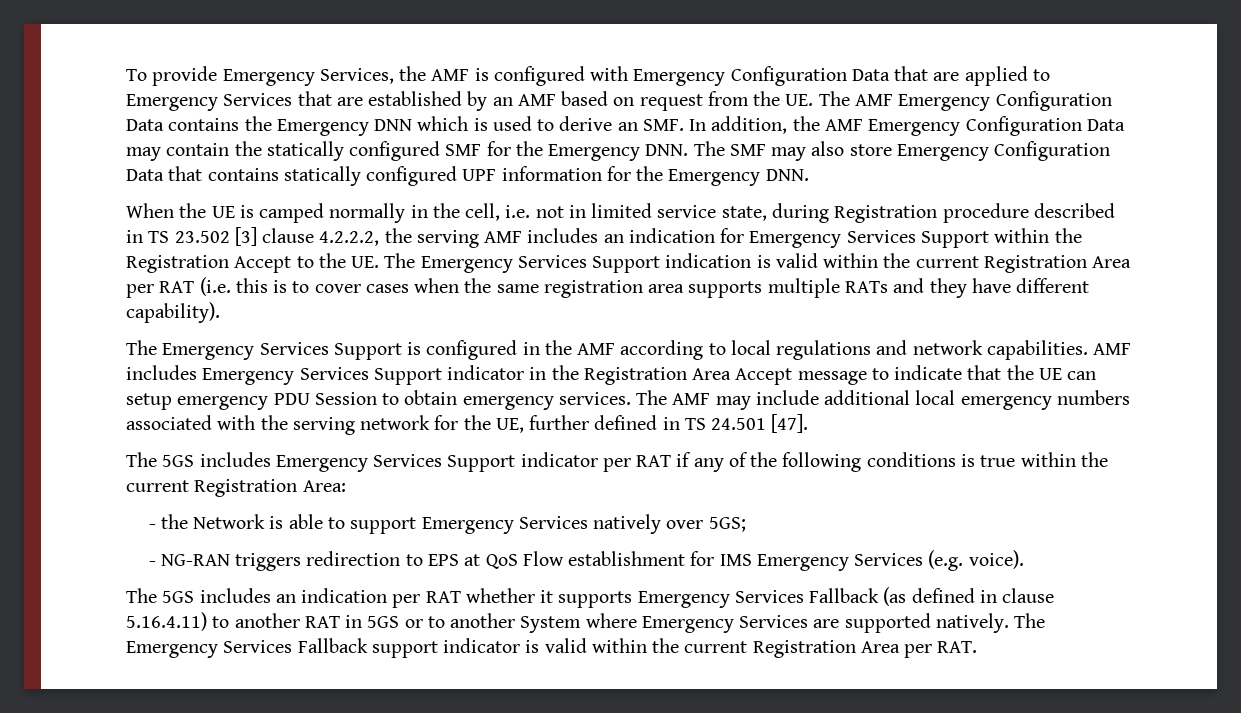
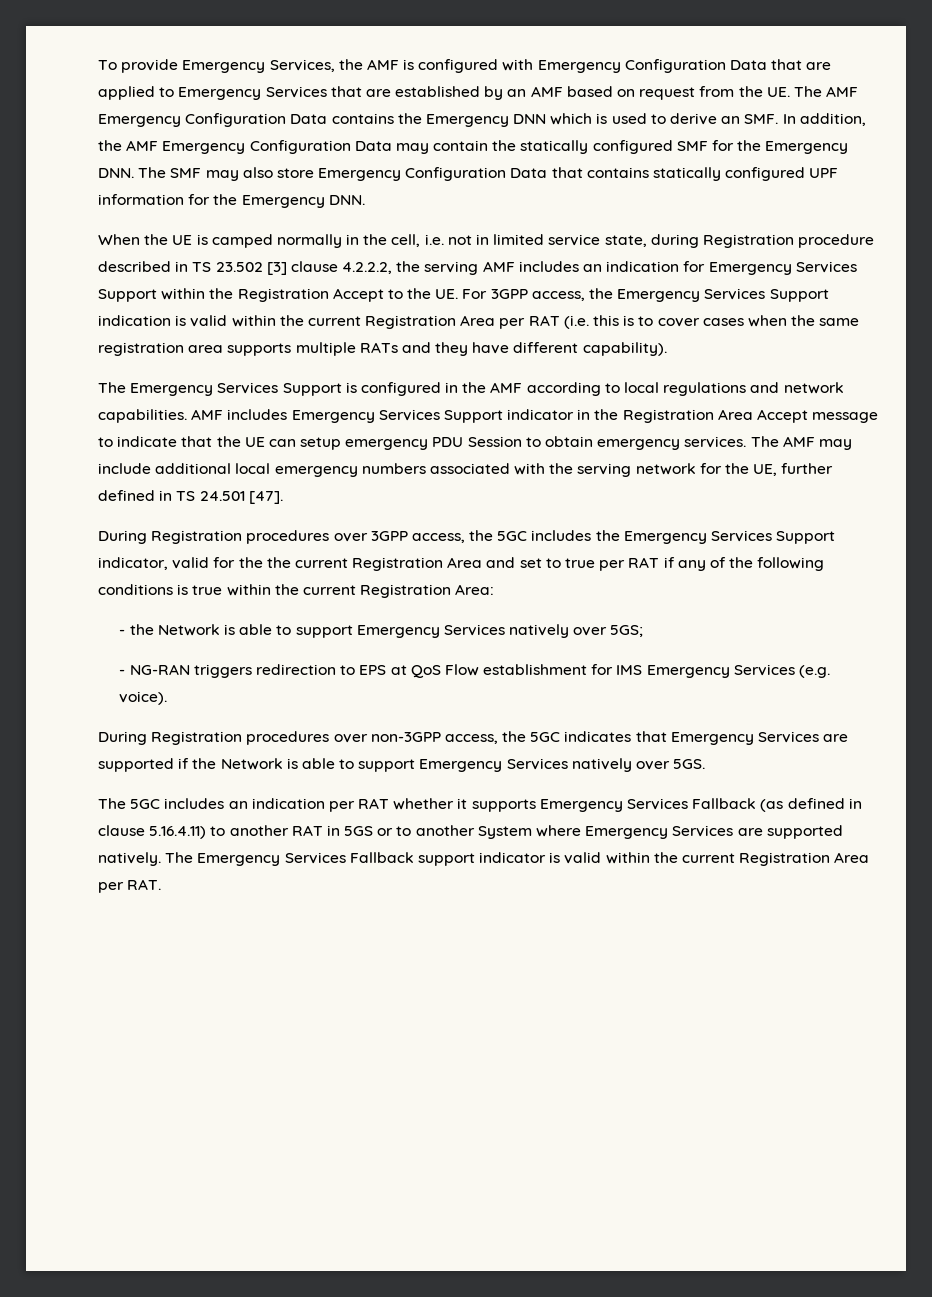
[384,253,416,268] The -> [462,288,614,301] For 3GPP access, the
[126,452,598,472] The 5GS includes Emergency Services Support indicator -> [98,530,836,544] [98,557,596,571] During Registration procedures over 3GPP access, the 5GC includes the Emergency Services Support indicator, valid for the the current Registration Area and set to true
[126,588,195,603] // The 5GS -> [98,731,849,745] [98,758,706,772] [98,798,161,809] // During Registration procedures over non-3GPP access, the 5GC indicates that Emergency Services are supported if the Network is able to support Emergency Services natively over 5GS. // The 5GC

